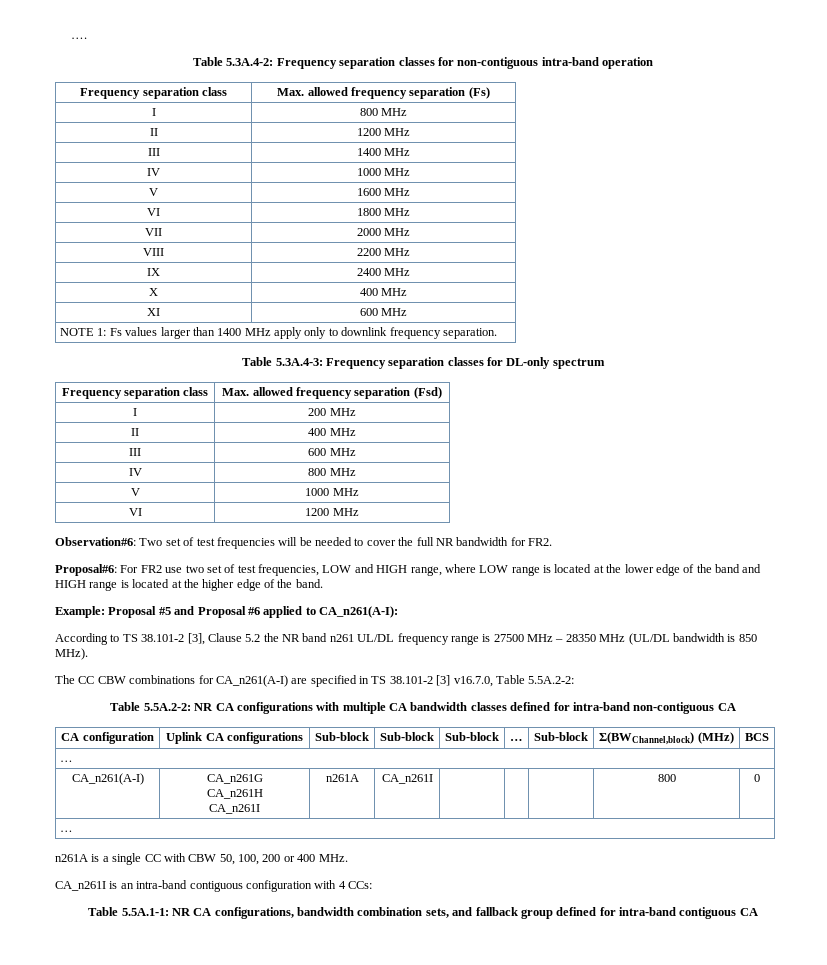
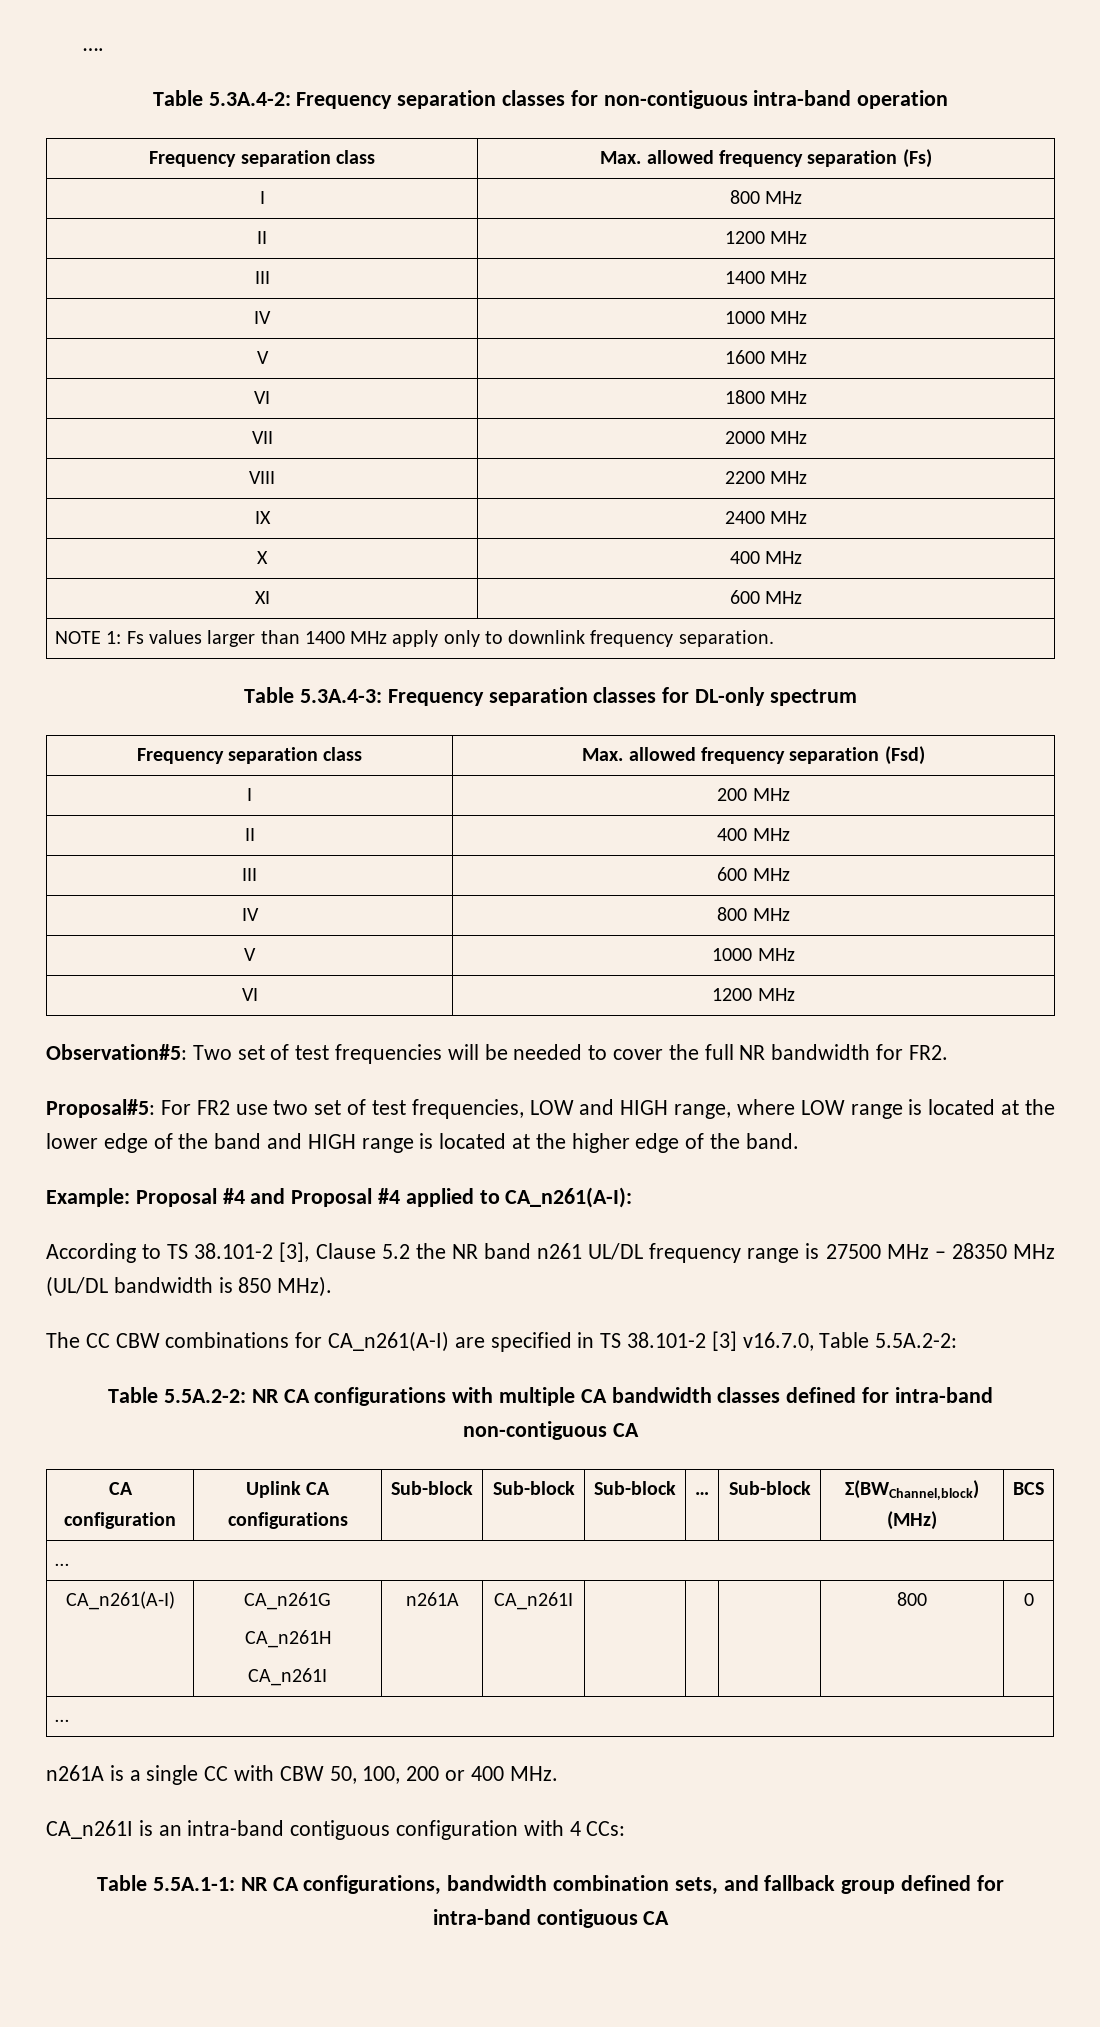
[55,537,136,546] Observation#6: -> [46,1044,187,1060] Observation#5:
[55,564,117,576] Proposal#6: -> [46,1099,155,1118] Proposal#5:
[158,607,171,615] #5 -> [222,1188,245,1204] #4
[247,607,260,615] #6 -> [378,1188,401,1204] #4

